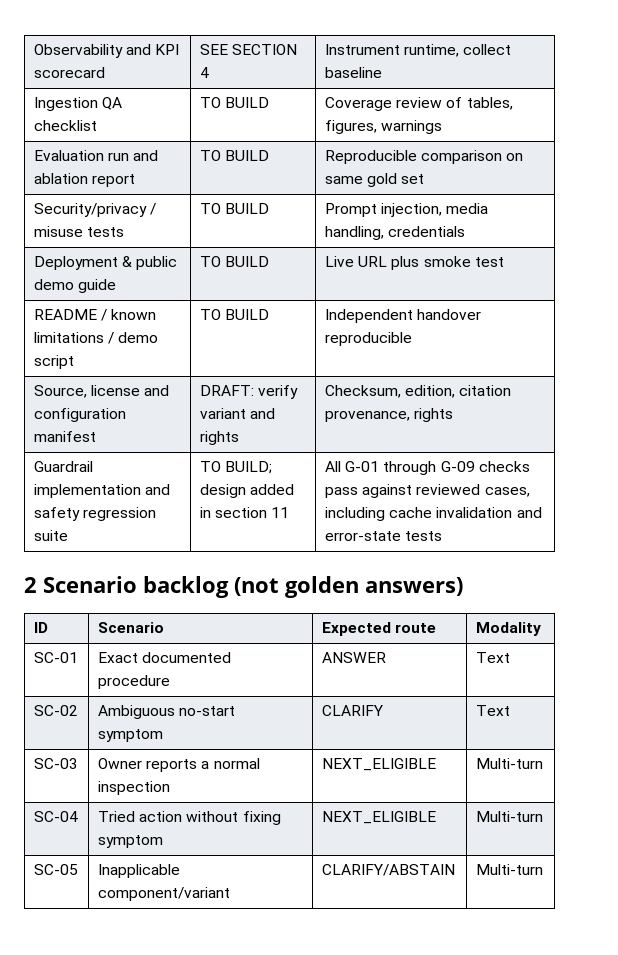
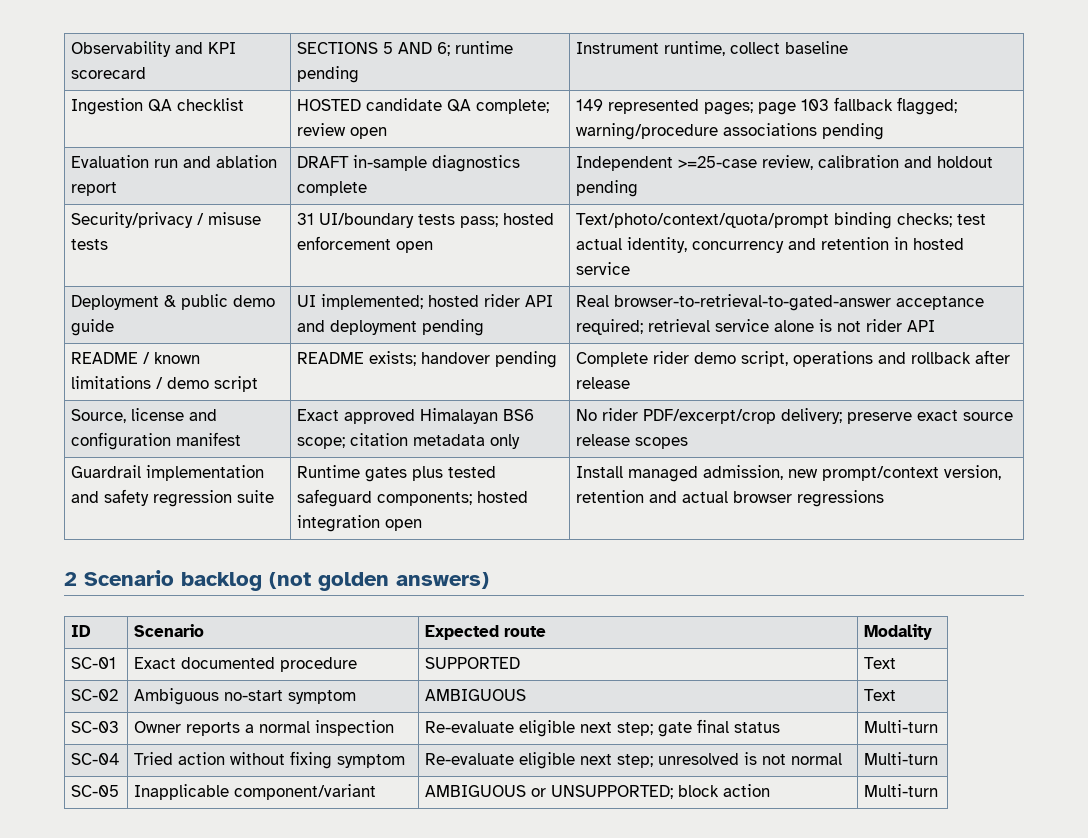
[199,44,298,55] [199,67,209,78] SEE SECTION 4 -> [297,41,514,56] [297,66,360,83] SECTIONS 5 AND 6; runtime pending
[199,97,270,108] [324,97,513,111] [324,120,443,134] TO BUILD | Coverage review of tables, figures, warnings -> [297,98,550,114] [297,123,388,139] [576,97,958,115] [576,123,885,140] HOSTED candidate QA complete; review open | 149 represented pages; page 103 fallback flagged; warning/procedure associations pending
[199,150,270,161] [324,150,524,164] [324,173,425,187] [33,203,157,217] [33,226,125,237] [199,203,270,214] [324,203,489,217] [324,226,466,240] TO BUILD | Reproducible comparison on same gold set // Security/privacy / misuse tests | TO BUILD | Prompt injection, media handling, credentials -> [297,155,521,172] [297,181,368,196] [576,155,994,171] [576,180,639,197] [71,212,262,228] [71,239,109,250] [297,213,555,228] [297,236,434,253] [576,212,987,229] [576,237,965,253] [576,262,631,275] DRAFT in-sample diagnostics complete | Independent >=25-case review, calibration and holdout pending // Security/privacy / misuse tests | 31 UI/boundary tests pass; hosted enforcement open | Text/photo/context/quota/prompt binding checks; test actual identity, concurrency and retention in hosted service
[199,256,270,267] [324,256,504,270] TO BUILD | Live URL plus smoke test -> [297,294,554,310] [297,319,485,336] [576,294,985,311] [576,319,936,335] UI implemented; hosted rider API and deployment pending | Real browser-to-retrieval-to-gated-answer acceptance required; retrieval service alone is not rider API
[199,309,270,320] [324,309,482,323] [324,332,412,346] TO BUILD | Independent handover reproducible -> [297,351,558,368] [576,350,1011,367] [576,377,631,389] README exists; handover pending | Complete rider demo script, operations and rollback after release
[199,385,299,399] [199,408,276,419] [199,431,239,445] [324,385,512,398] [324,408,454,422] DRAFT: verify variant and rights | Checksum, edition, citation provenance, rights -> [297,408,535,424] [297,433,521,449] [576,408,1014,424] [576,434,689,449] Exact approved Himalayan BS6 scope; citation metadata only | No rider PDF/excerpt/crop delivery; preserve exact source release scopes
[199,461,273,474] [199,484,295,498] [199,507,290,518] [324,461,530,475] [324,484,530,498] [324,507,542,521] [324,531,443,541] TO BUILD; design added in section 11 | All G-01 through G-09 checks pass against reviewed cases, including cache invalidation and error-state tests -> [297,465,497,482] [297,489,529,507] [297,515,423,532] [576,465,1002,482] [576,490,885,507] Runtime gates plus tested safeguard components; hosted integration open | Install managed admission, new prompt/context version, retention and actual browser regressions
[321,652,386,663] ANSWER -> [425,657,521,669] SUPPORTED
[321,705,383,716] CLARIFY -> [425,689,527,701] AMBIGUOUS
[321,758,436,771] NEXT_ELIGIBLE -> [425,719,781,737] Re-evaluate eligible next step; gate final status
[321,811,436,824] NEXT_ELIGIBLE -> [425,752,843,769] Re-evaluate eligible next step; unresolved is not normal
[321,864,455,876] CLARIFY/ABSTAIN -> [425,784,771,799] AMBIGUOUS or UNSUPPORTED; block action

